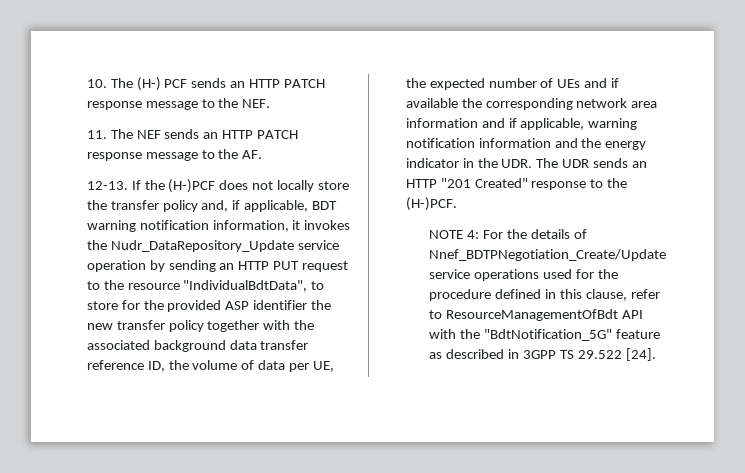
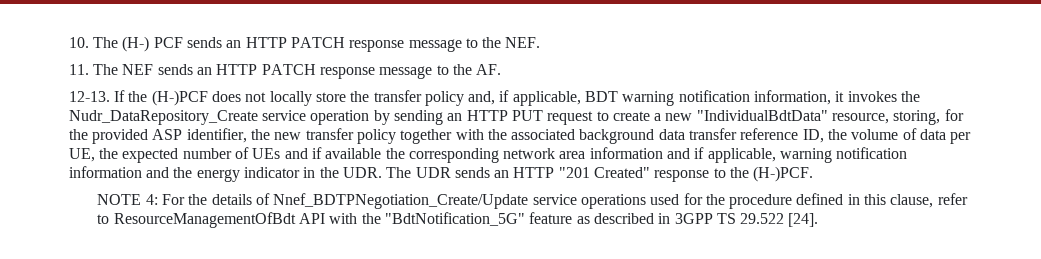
[110,240,294,252] Nudr_DataRepository_Update -> [68,110,258,125] Nudr_DataRepository_Create
[103,280,325,292] [86,301,118,310] the resource "IndividualBdtData", to store -> [612,110,941,125] create a new "IndividualBdtData" resource, storing,
[253,300,308,310] identifier -> [186,128,247,143] identifier,

